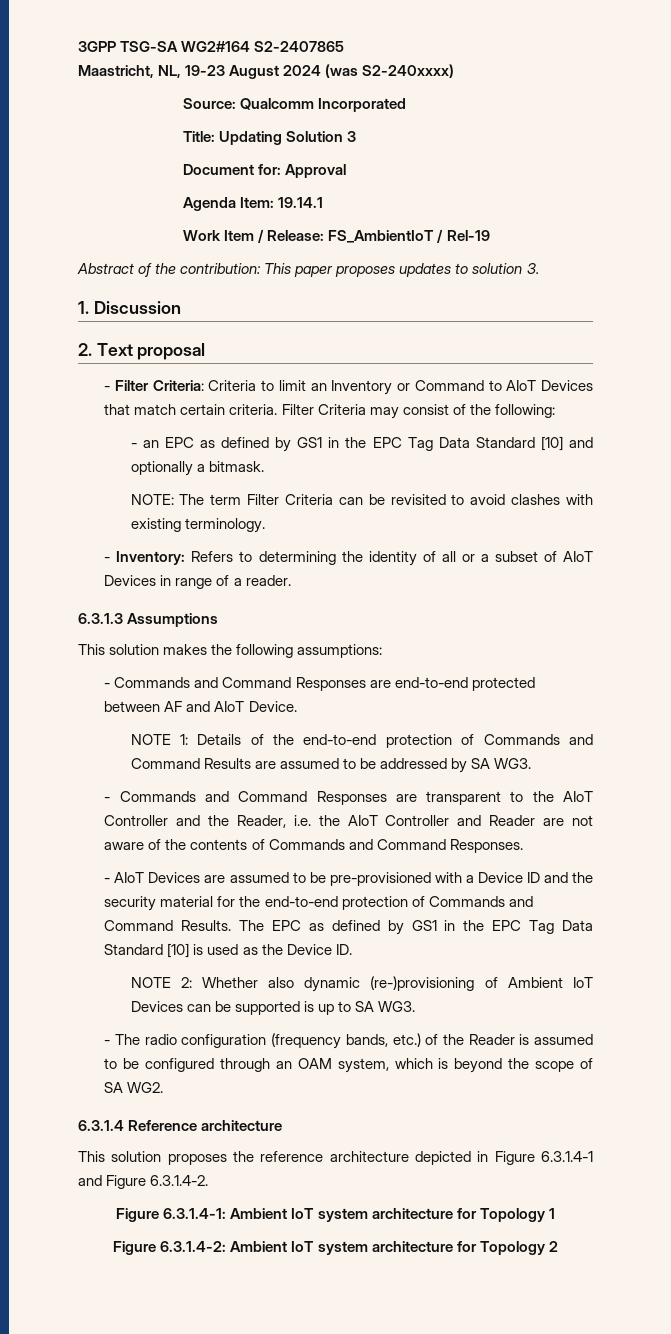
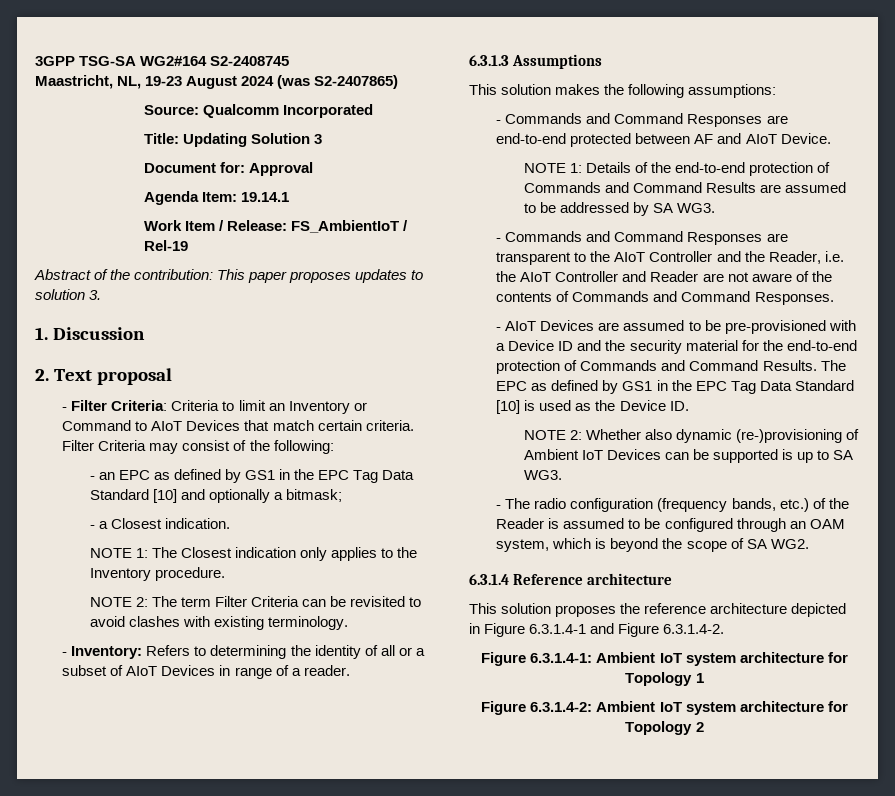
[254,41,345,52] S2-2407865 -> [210,56,290,66] S2-2408745
[362,64,455,78] S2-240xxxx) -> [314,75,399,89] S2-2407865)
[208,461,264,472] [130,494,174,505] bitmask. // NOTE: -> [285,489,342,502] [89,518,230,529] [89,547,417,561] [89,567,225,581] [89,597,148,607] bitmask; // - a Closest indication. // NOTE 1: The Closest indication only applies to the Inventory procedure. // NOTE 2:

